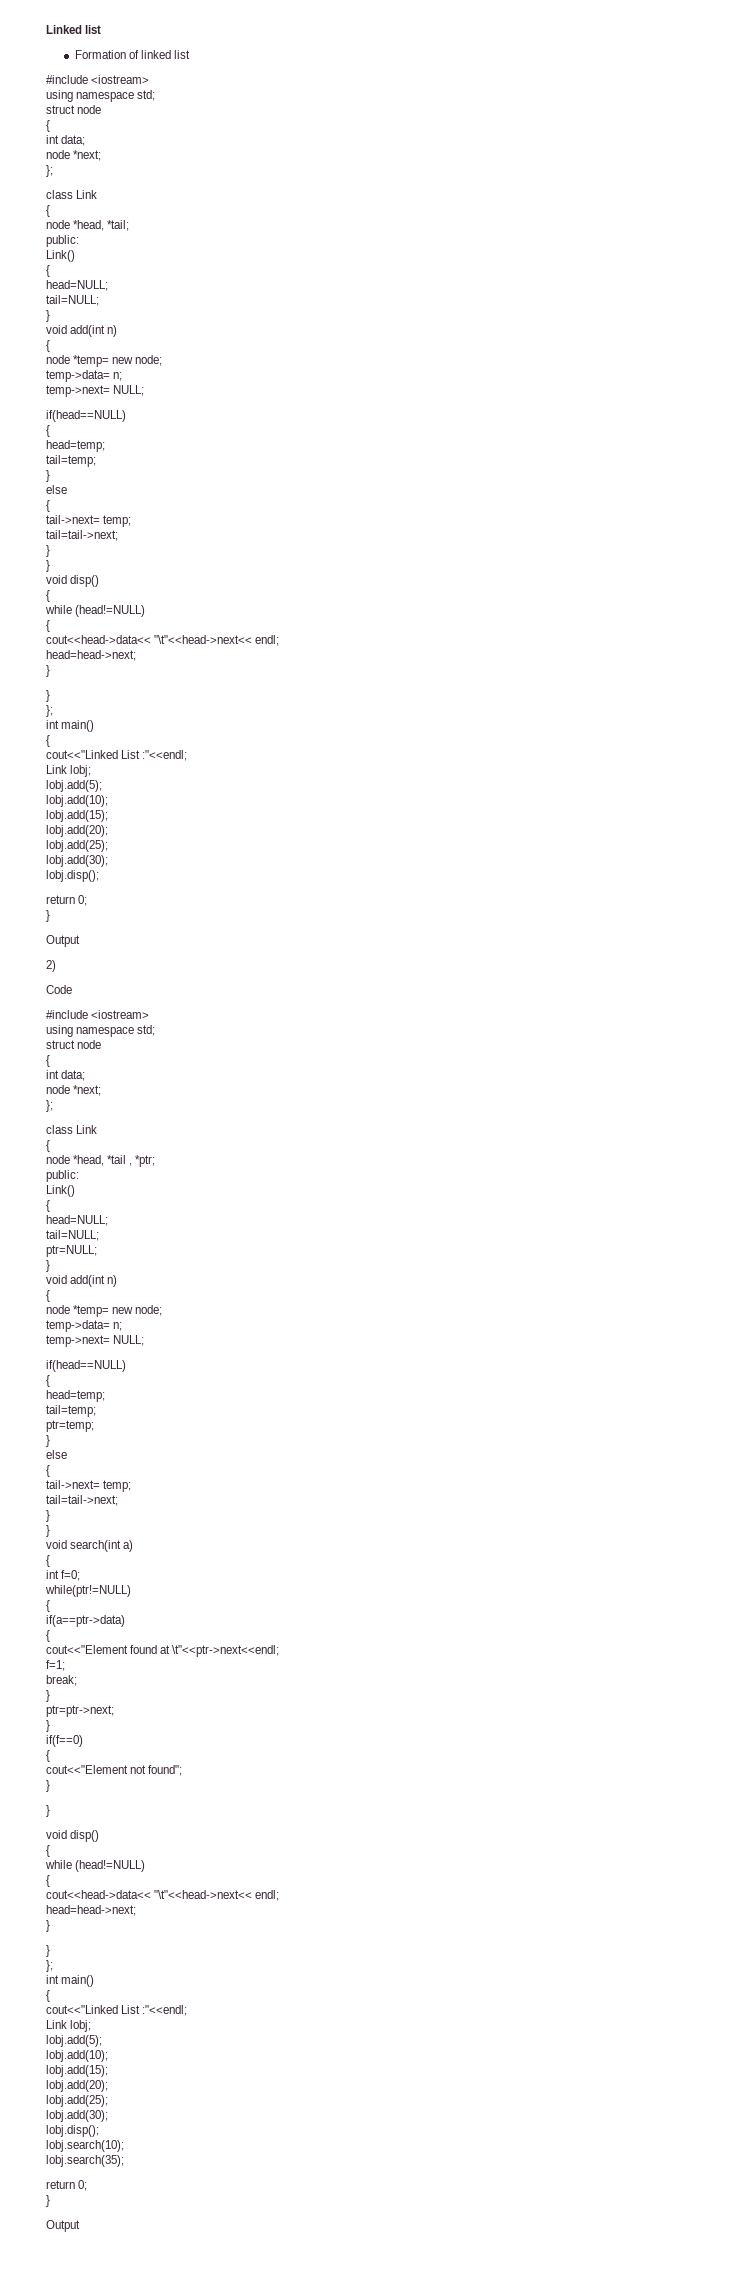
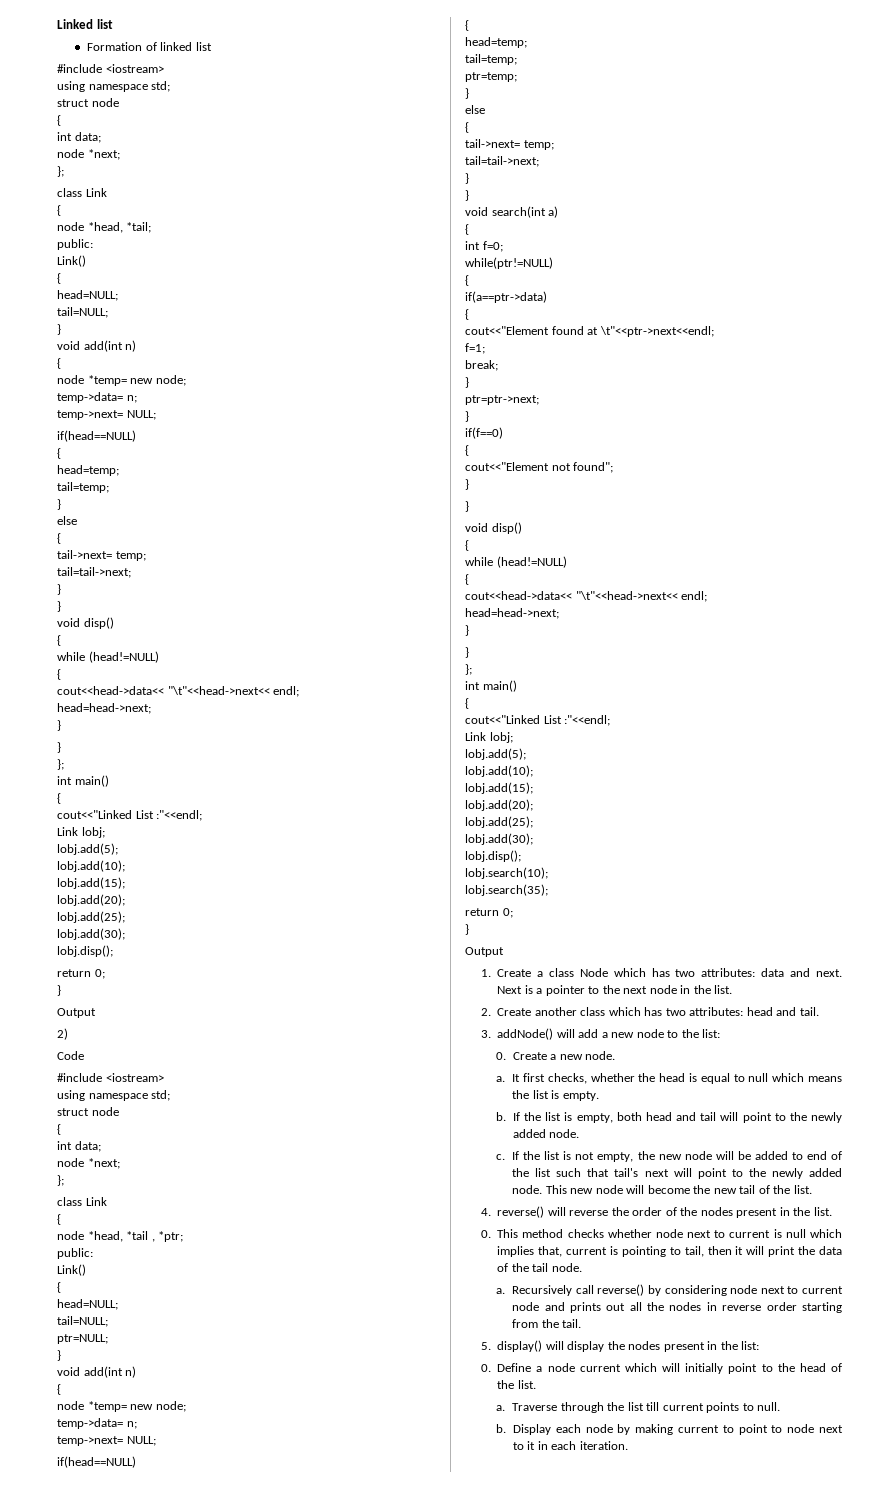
(80, 2226) none -> [480,968,842,977] [497,985,733,996] [480,1007,819,1016] [480,1028,721,1040] [496,1051,616,1060] [496,1073,842,1084] [512,1090,599,1101] [496,1112,842,1123] [512,1129,580,1138] [496,1151,843,1162] [512,1168,843,1179] [512,1185,812,1194] [480,1206,832,1218] [480,1229,842,1238] [497,1246,842,1257] [497,1263,582,1272] [496,1284,843,1296] [512,1302,842,1313] [512,1319,582,1328] [480,1340,760,1352] [480,1363,842,1374] [497,1380,536,1389] [496,1402,781,1413] [496,1424,843,1435] [512,1441,628,1450] // 1. Create a class Node which has two attributes: data and next. Next is a pointer to the next node in the list. // 2. Create another class which has two attributes: head and tail. // 3. addNode() will add a new node to the list: // 0. Create a new node. // a. It first checks, whether the head is equal to null which means the list is empty. // b. If the list is empty, both head and tail will point to the newly added node. // c. If the list is not empty, the new node will be added to end of the list such that tail's next will point to the newly added node. This new node will become the new tail of the list. // 4. reverse() will reverse the order of the nodes present in the list. // 0. This method checks whether node next to current is null which implies that, current is pointing to tail, then it will print the data of the tail node. // a. Recursively call reverse() by considering node next to current node and prints out all the nodes in reverse order starting from the tail. // 5. display() will display the nodes present in the list: // 0. Define a node current which will initially point to the head of the list. // a. Traverse through the list till current points to null. // b. Display each node by making current to point to node next to it in each iteration.

